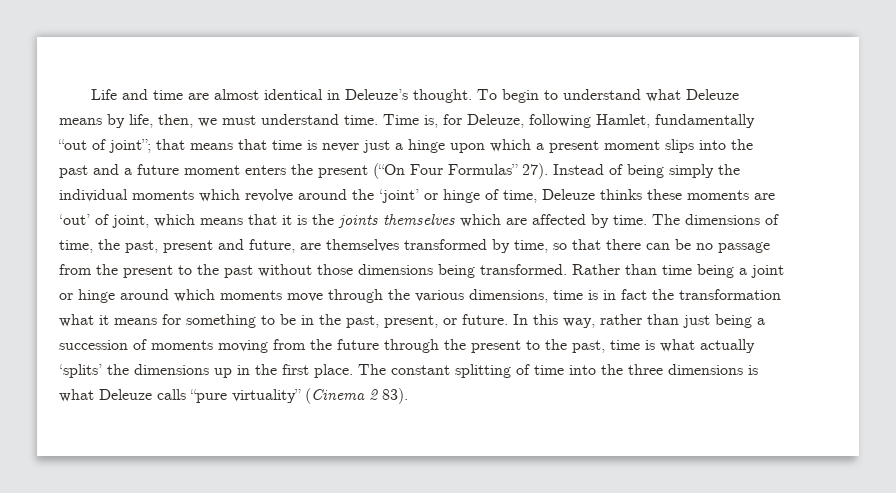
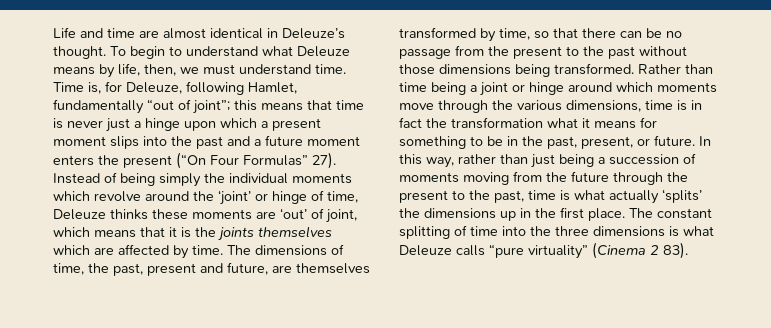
[156,139,185,150] that -> [234,100,257,111] this

